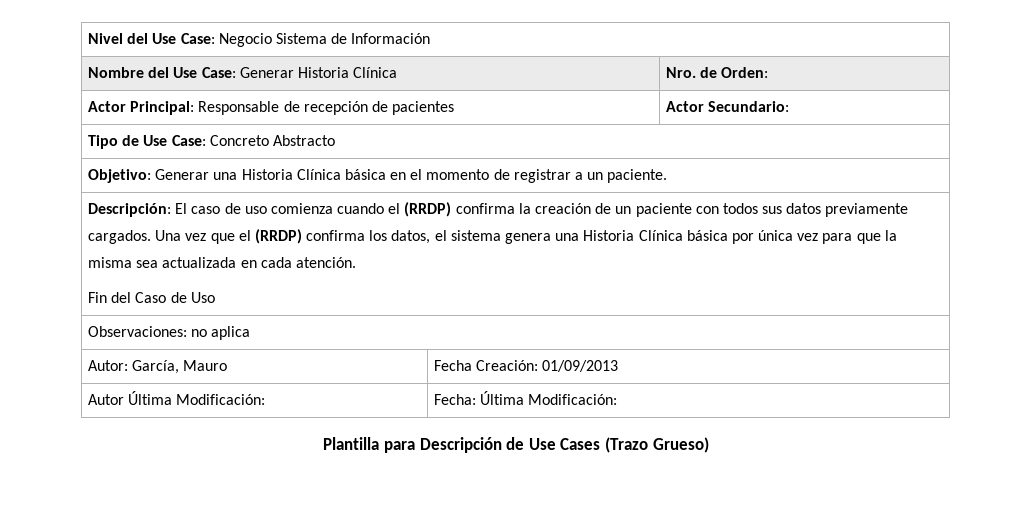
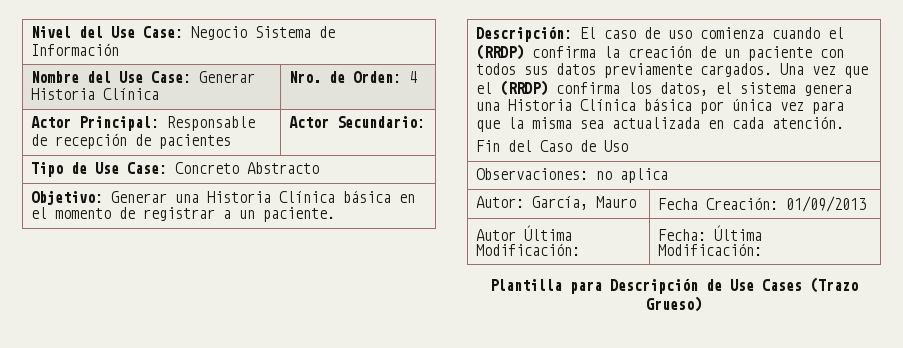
(769, 72) none -> [409,71,418,83] 4

